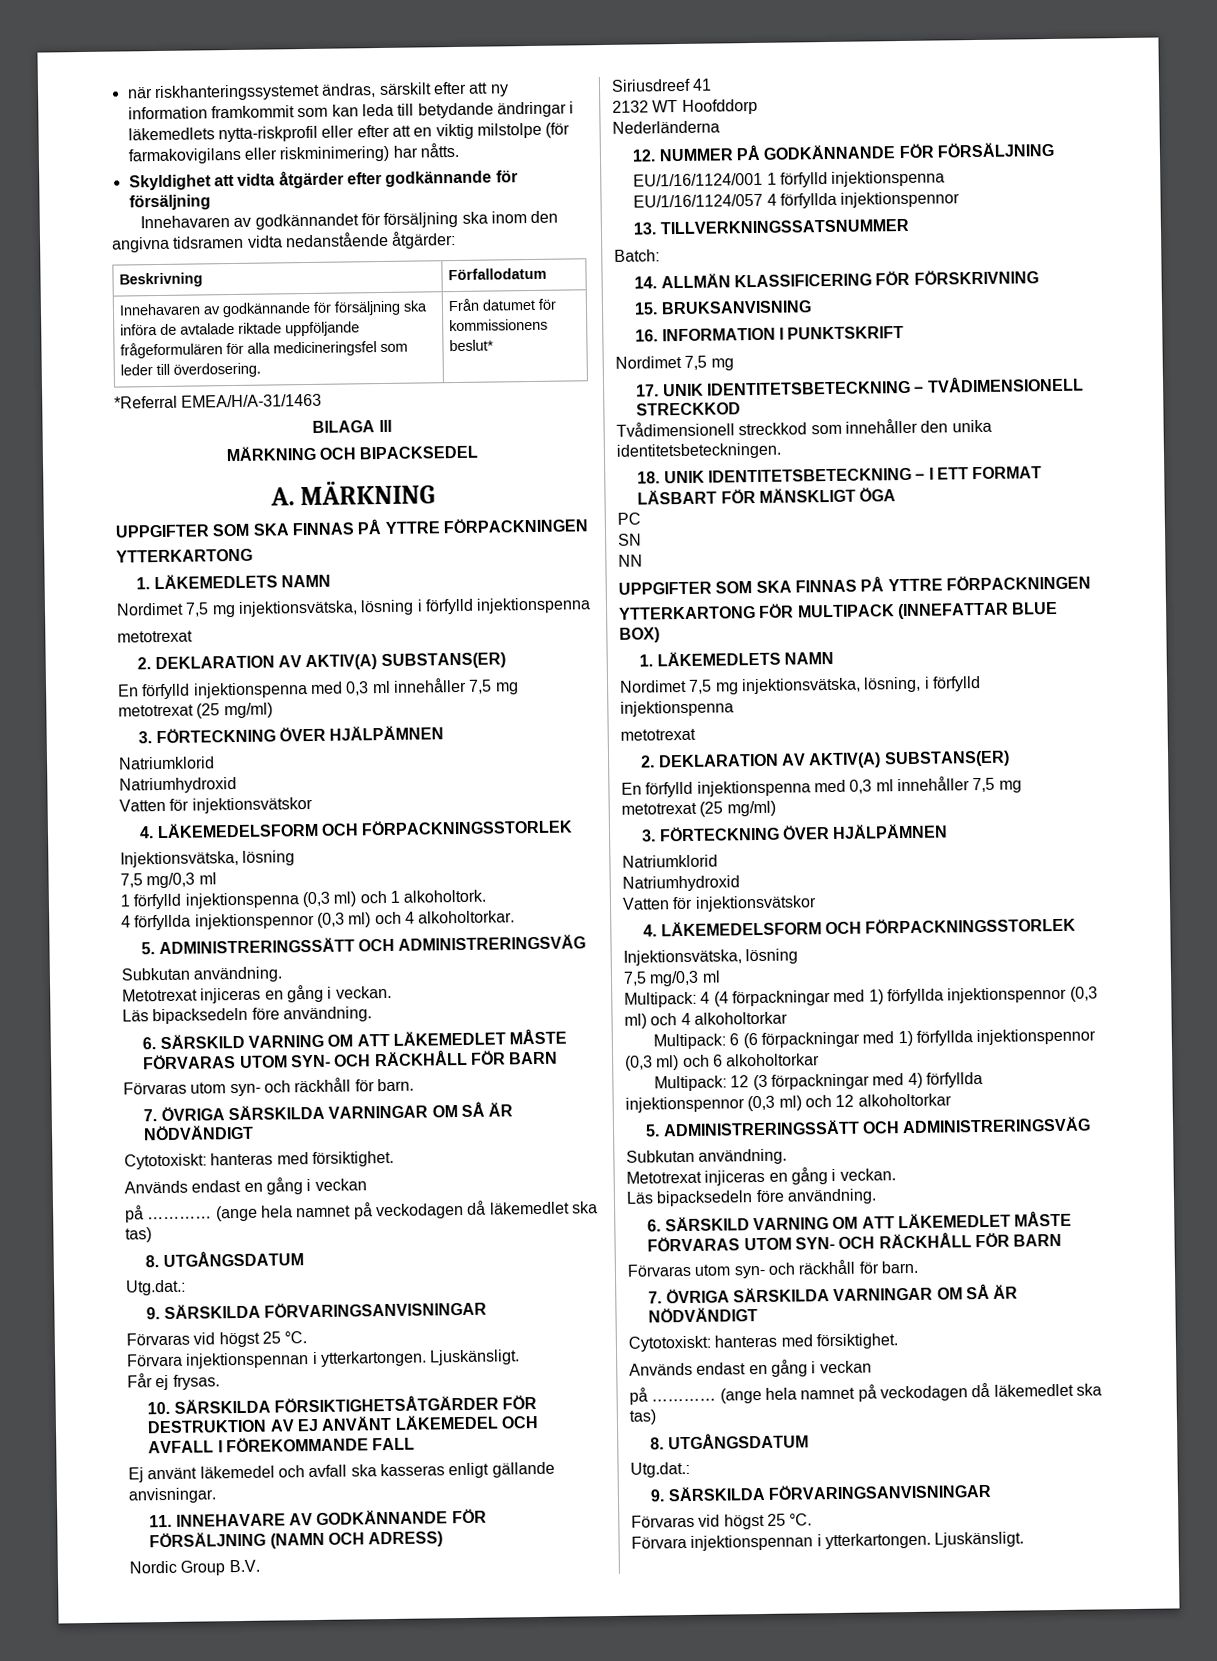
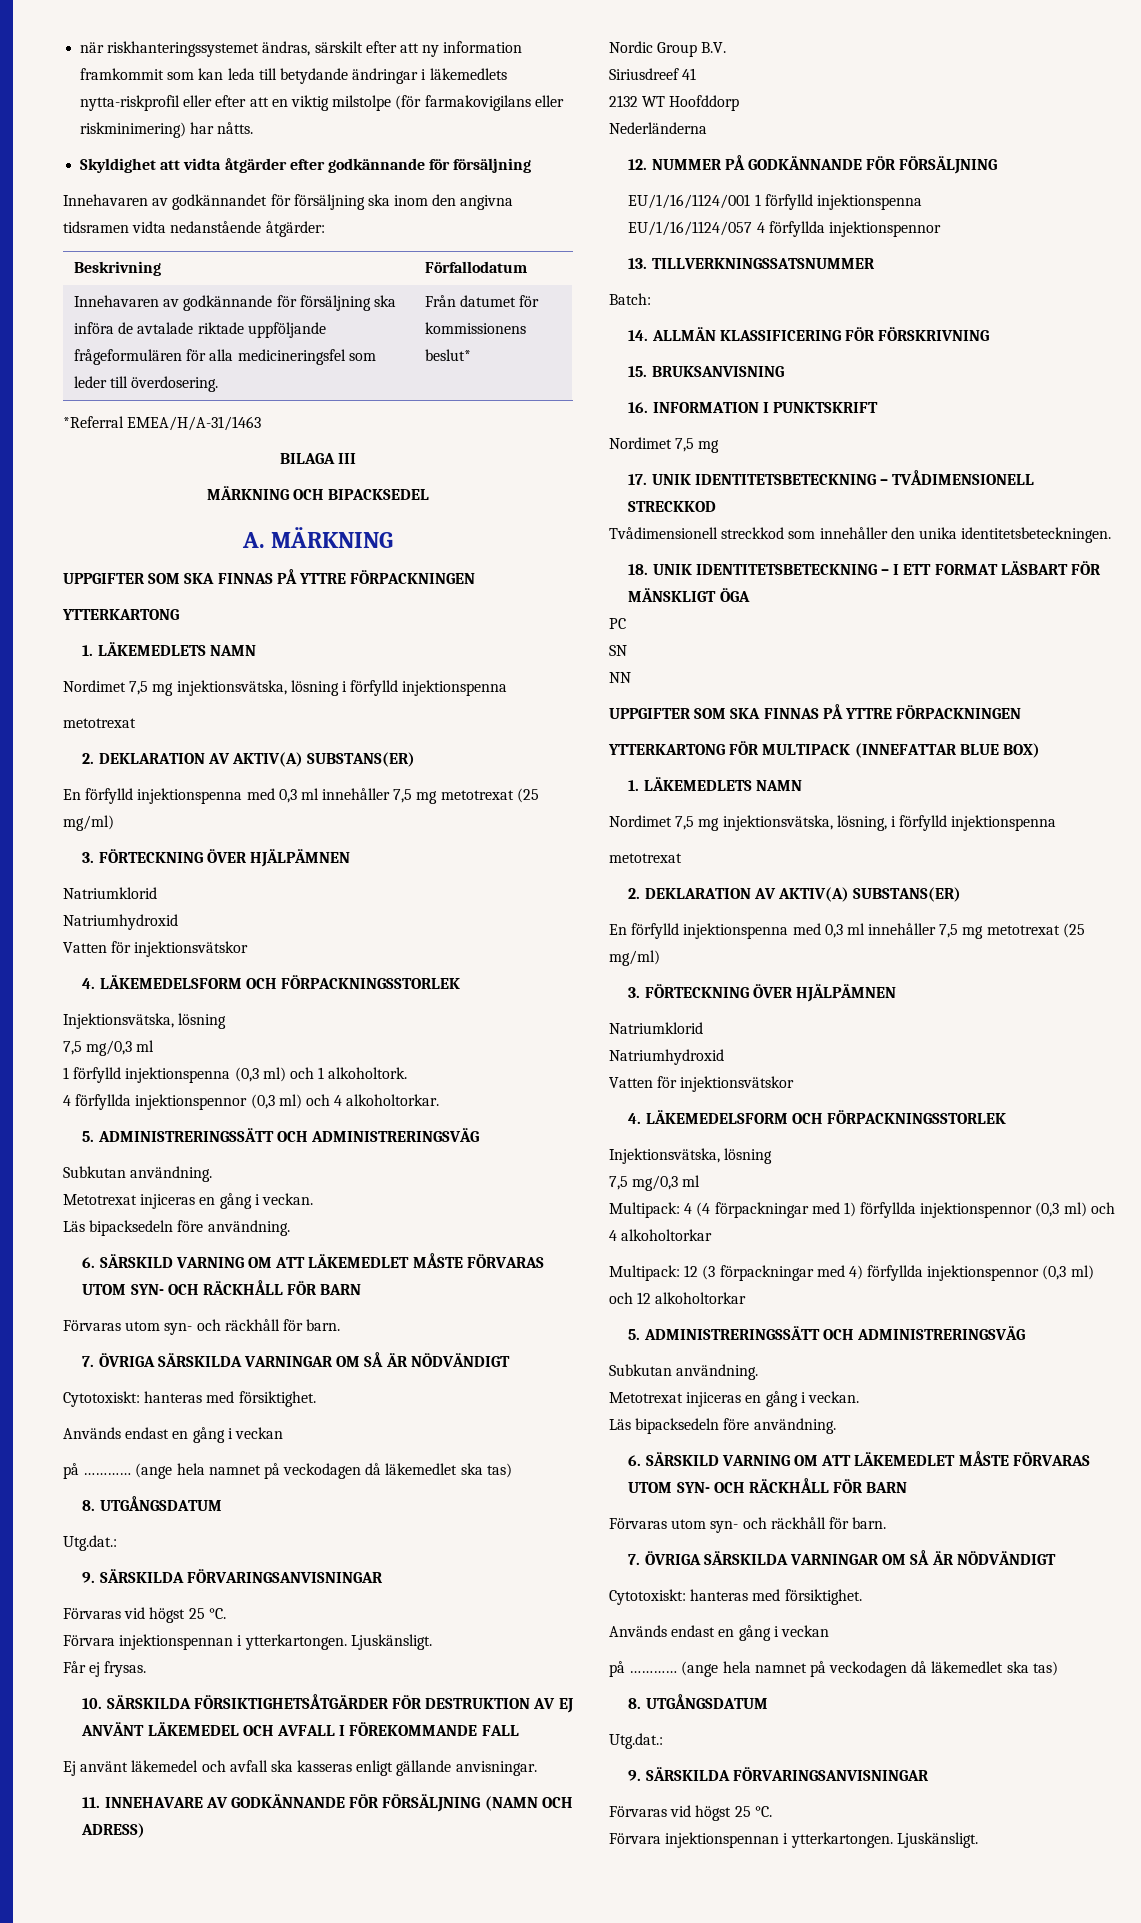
[653,1028,1097,1050] [625,1053,821,1071] // Multipack: 6 (6 förpackningar med 1) förfyllda injektionspennor (0,3 ml) och 6 alkoholtorkar -> (713, 1235) none

